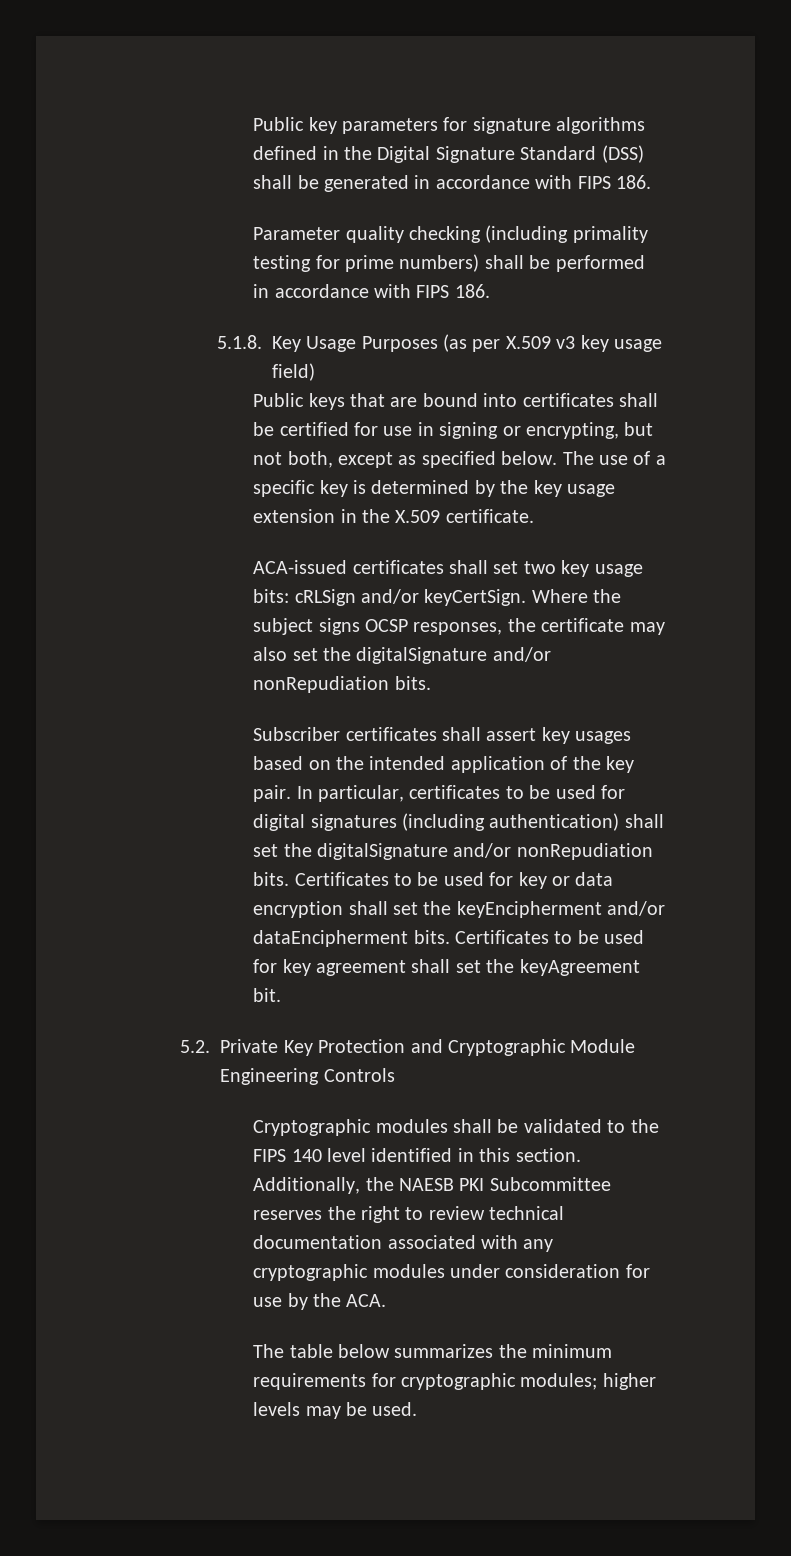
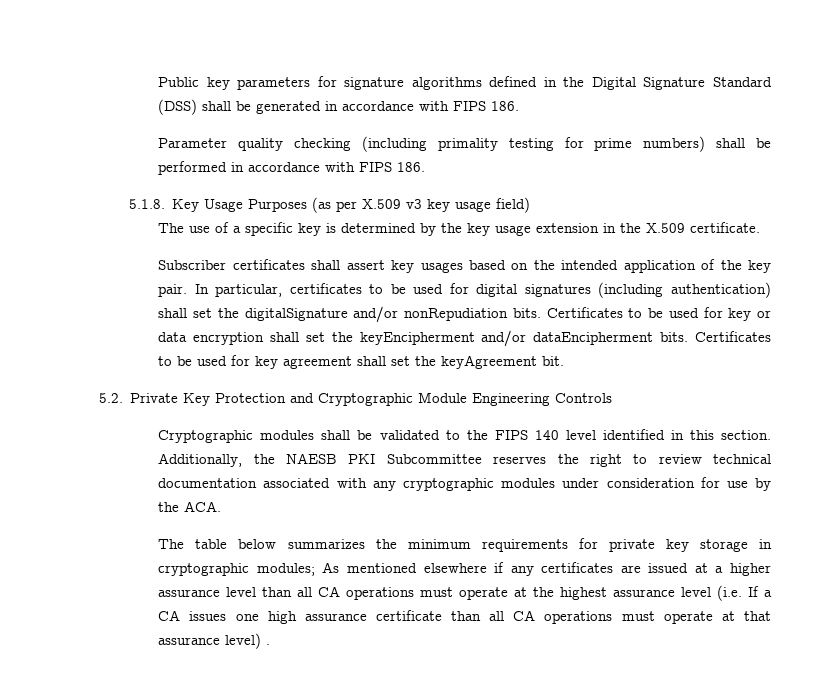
[253,393,659,410] [253,422,654,439] [253,451,558,468] Public keys that are bound into certificates shall be certified for use in signing or encrypting, but not both, except as specified below. -> (531, 205) none
[253,560,643,577] [253,589,622,606] [253,618,665,635] [253,647,551,664] [253,676,431,693] // ACA-issued certificates shall set two key usage bits: cRLSign and/or keyCertSign. Where the subject signs OCSP responses, the certificate may also set the digitalSignature and/or nonRepudiation bits. -> (761, 227) none
[401,1373,656,1390] [253,1402,418,1419] cryptographic modules; higher levels may be used. -> [608,539,773,552] [158,562,772,576] [158,585,772,601] [158,610,771,624] [158,633,271,649] private key storage in cryptographic modules; As mentioned elsewhere if any certificates are issued at a higher assurance level than all CA operations must operate at the highest assurance level (i.e. If a CA issues one high assurance certificate than all CA operations must operate at that assurance level) .

